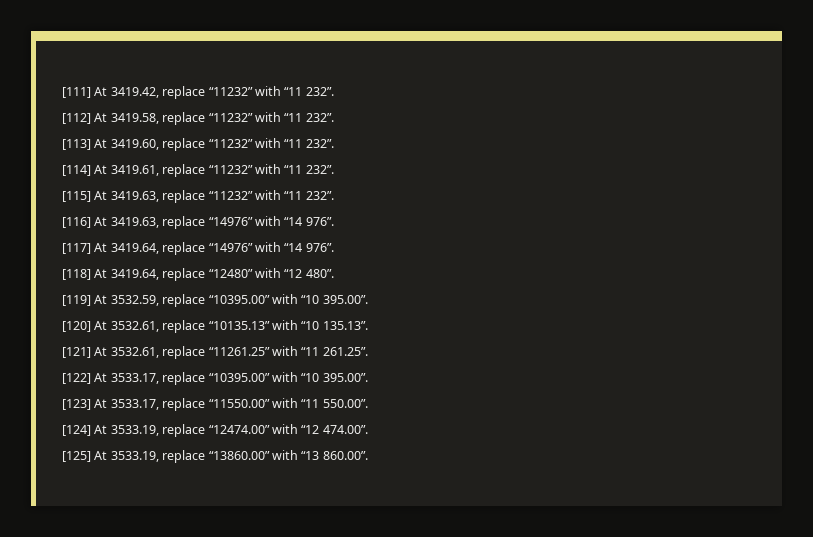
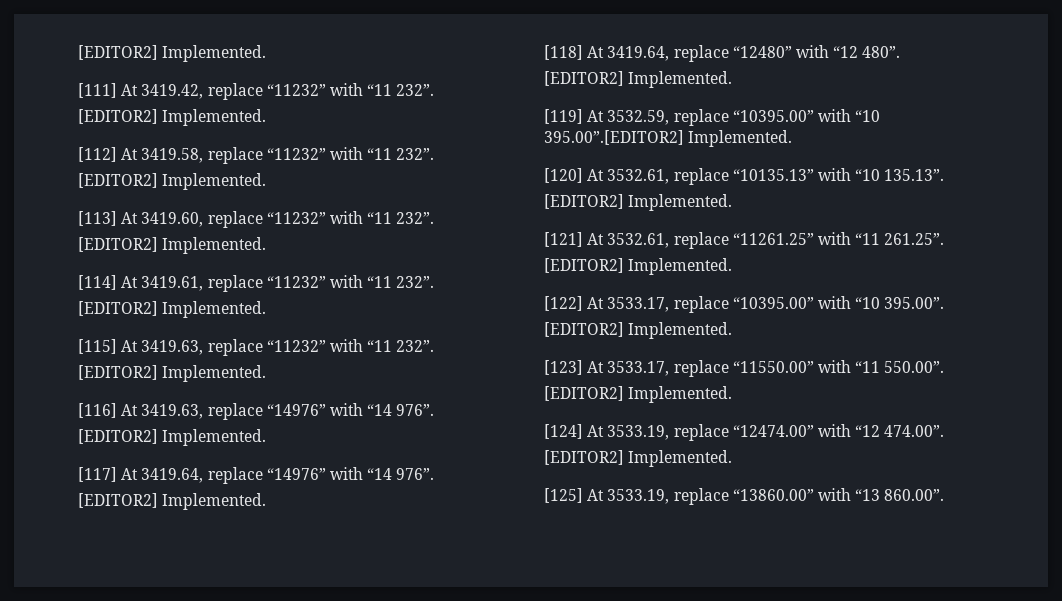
(62, 92) none -> [78,45,267,62] [EDITOR2] Implemented. //
(334, 91) none -> [78,109,267,126] // [EDITOR2] Implemented.
(334, 117) none -> [78,173,267,190] // [EDITOR2] Implemented.
(334, 143) none -> [78,237,267,254] // [EDITOR2] Implemented.
(334, 169) none -> [78,301,267,318] // [EDITOR2] Implemented.
(334, 195) none -> [78,365,267,382] // [EDITOR2] Implemented.
(334, 221) none -> [78,429,267,446] // [EDITOR2] Implemented.
(334, 247) none -> [78,493,267,510] // [EDITOR2] Implemented.
(334, 273) none -> [544,71,733,88] // [EDITOR2] Implemented.
[322,295,368,304] 395.00”. -> [544,130,793,147] 395.00”.[EDITOR2] Implemented.
(368, 325) none -> [544,194,733,211] // [EDITOR2] Implemented.
(368, 351) none -> [544,258,733,275] // [EDITOR2] Implemented.
(368, 377) none -> [544,322,733,339] // [EDITOR2] Implemented.
(368, 403) none -> [544,386,733,403] // [EDITOR2] Implemented.
(368, 429) none -> [544,450,733,467] // [EDITOR2] Implemented.

